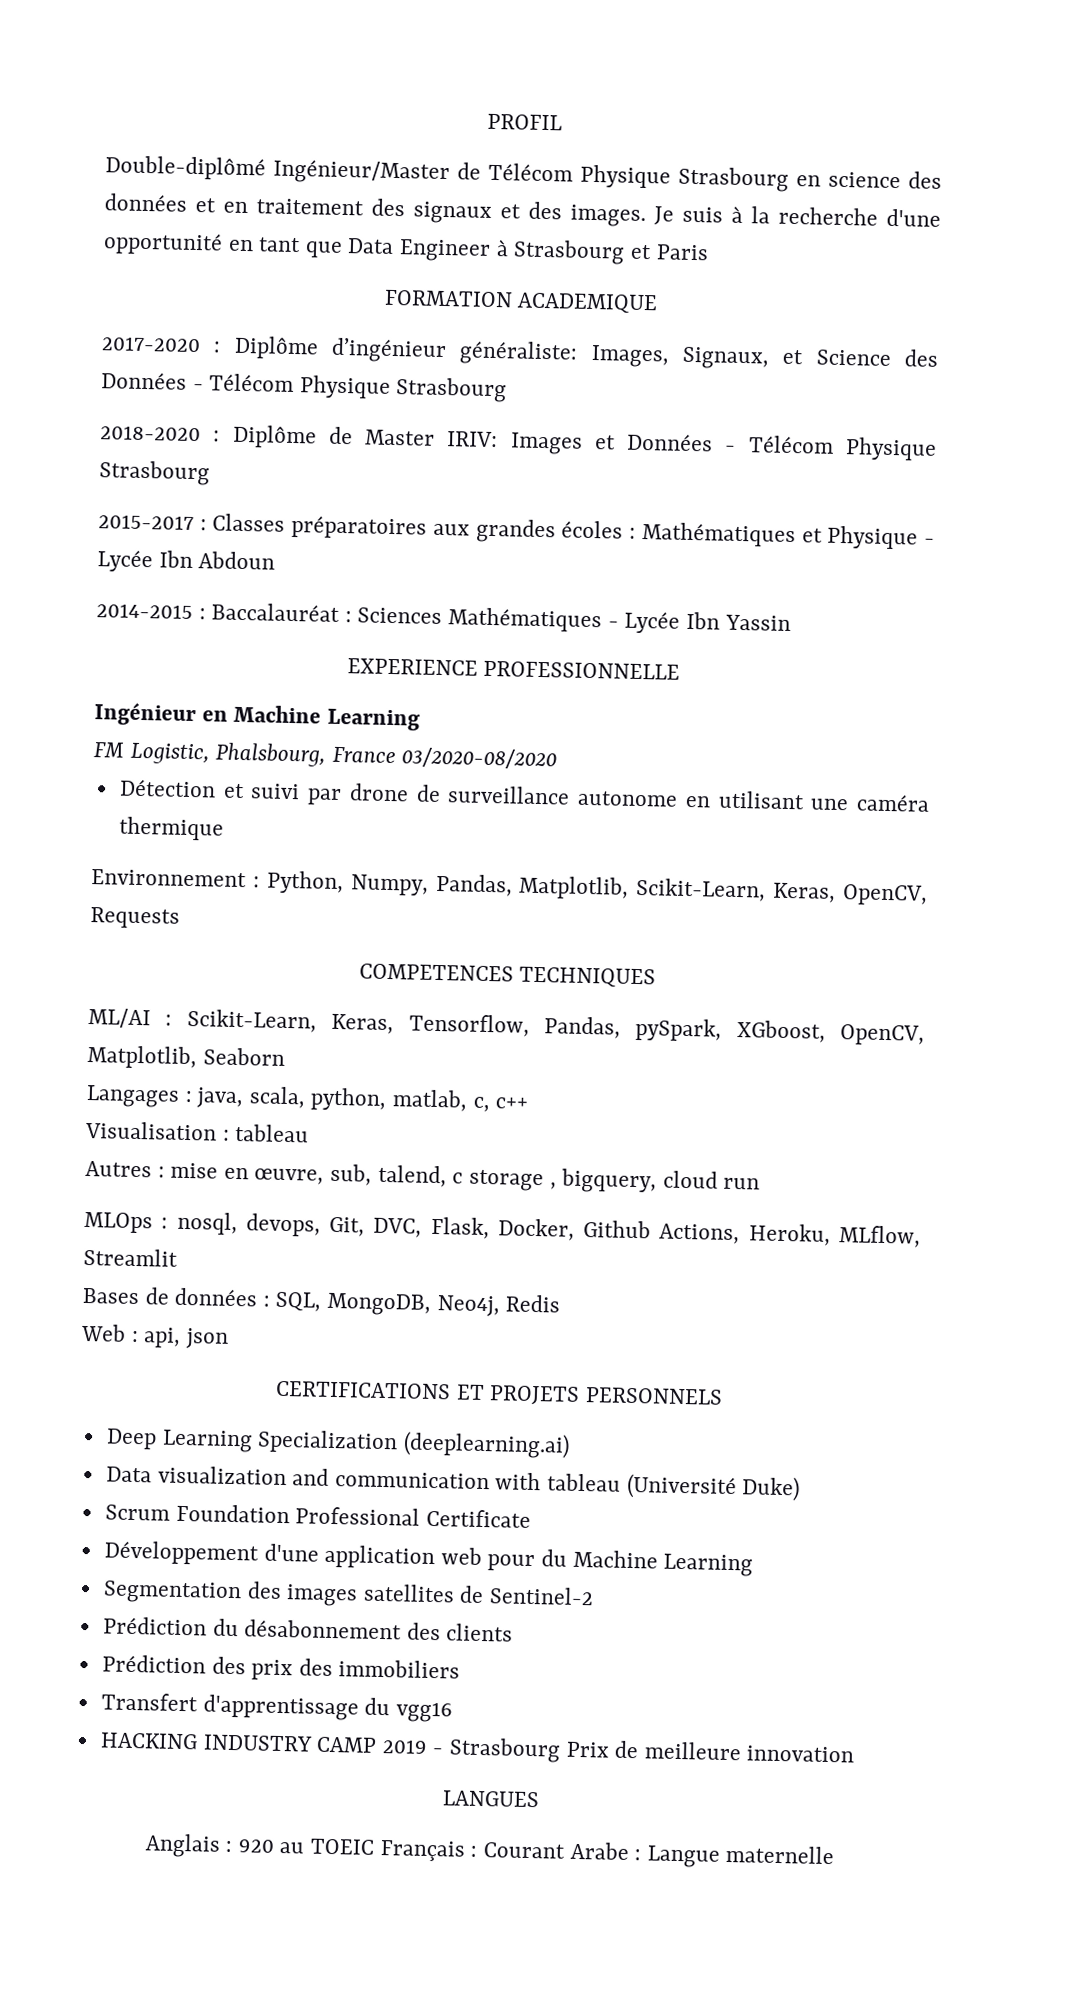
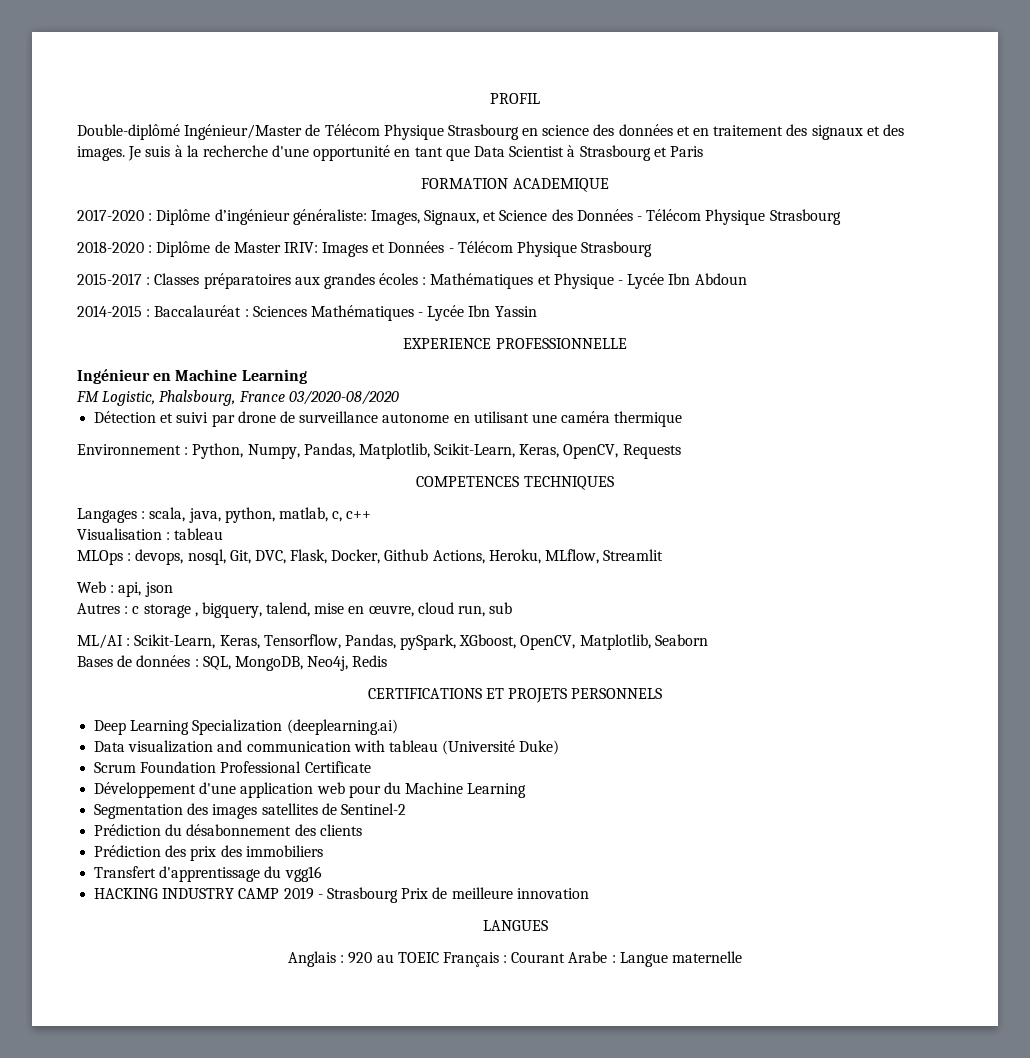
[399,239,492,262] Engineer -> [509,146,565,157] Scientist
(657, 977) none -> [77,507,372,523] [77,528,224,540] [77,549,664,565] [77,581,173,597] [77,602,513,618] // Langages : scala, java, python, matlab, c, c++ // Visualisation : tableau // MLOps : devops, nosql, Git, DVC, Flask, Docker, Github Actions, Heroku, MLflow, Streamlit // Web : api, json // Autres : c storage , bigquery, talend, mise en œuvre, cloud run, sub
[86,1084,529,1113] [85,1120,310,1143] [85,1160,761,1194] [84,1211,921,1248] [83,1247,178,1267] // Langages : java, scala, python, matlab, c, c++ // Visualisation : tableau // Autres : mise en œuvre, sub, talend, c storage , bigquery, cloud run // MLOps : nosql, devops, Git, DVC, Flask, Docker, Github Actions, Heroku, MLflow, Streamlit -> (708, 640) none
[80,1323,229,1349] // Web : api, json -> (388, 661) none

